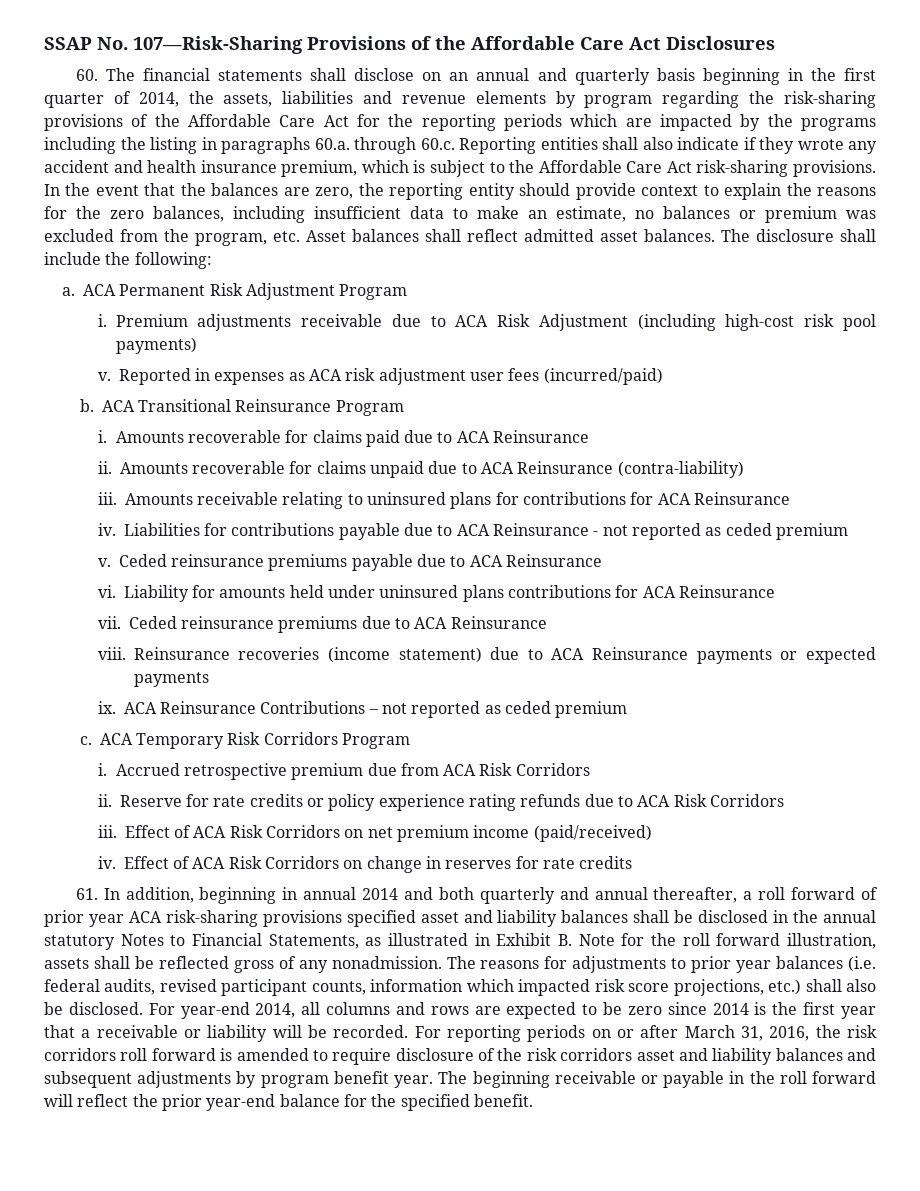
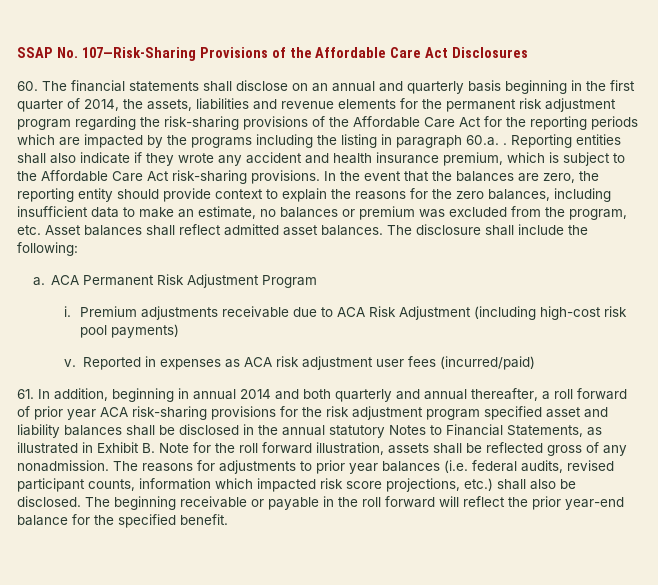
[555,91,576,108] by -> [400,98,616,112] for the permanent risk adjustment
[221,137,455,154] paragraphs 60.a. through 60.c. -> [396,135,507,148] paragraph 60.a. .
[79,399,404,416] [97,430,590,447] [97,461,744,478] [97,492,790,509] [97,523,848,540] [97,554,602,571] [97,585,775,602] [97,616,547,633] [97,647,877,664] [133,672,209,687] [97,701,628,718] [79,732,411,749] [97,763,590,780] [97,794,784,811] [97,825,652,842] [97,856,633,873] // b. ACA Transitional Reinsurance Program // i. Amounts recoverable for claims paid due to ACA Reinsurance // ii. Amounts recoverable for claims unpaid due to ACA Reinsurance (contra-liability) // iii. Amounts receivable relating to uninsured plans for contributions for ACA Reinsurance // iv. Liabilities for contributions payable due to ACA Reinsurance - not reported as ceded premium // v. Ceded reinsurance premiums payable due to ACA Reinsurance // vi. Liability for amounts held under uninsured plans contributions for ACA Reinsurance // vii. Ceded reinsurance premiums due to ACA Reinsurance // viii. Reinsurance recoveries (income statement) due to ACA Reinsurance payments or expected payments // ix. ACA Reinsurance Contributions – not reported as ceded premium // c. ACA Temporary Risk Corridors Program // i. Accrued retrospective premium due from ACA Risk Corridors // ii. Reserve for rate credits or policy experience rating refunds due to ACA Risk Corridors // iii. Effect of ACA Risk Corridors on net premium income (paid/received) // iv. Effect of ACA Risk Corridors on change in reserves for rate credits -> (535, 363) none
(342, 918) none -> [280,406,480,420] for the risk adjustment program
[148,1002,877,1019] [44,1025,878,1042] [44,1048,876,1065] [44,1071,434,1088] For year-end 2014, all columns and rows are expected to be zero since 2014 is the first year that a receivable or liability will be recorded. For reporting periods on or after March 31, 2016, the risk corridors roll forward is amended to require disclosure of the risk corridors asset and liability balances and subsequent adjustments by program benefit year. -> (81, 501) none

